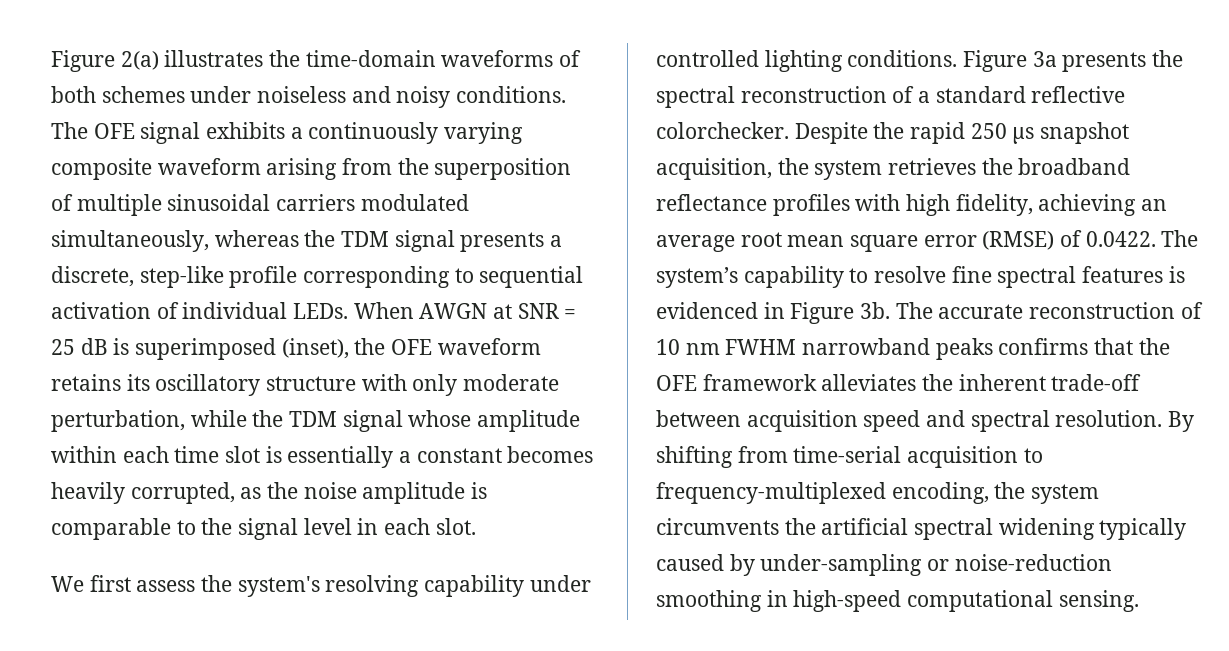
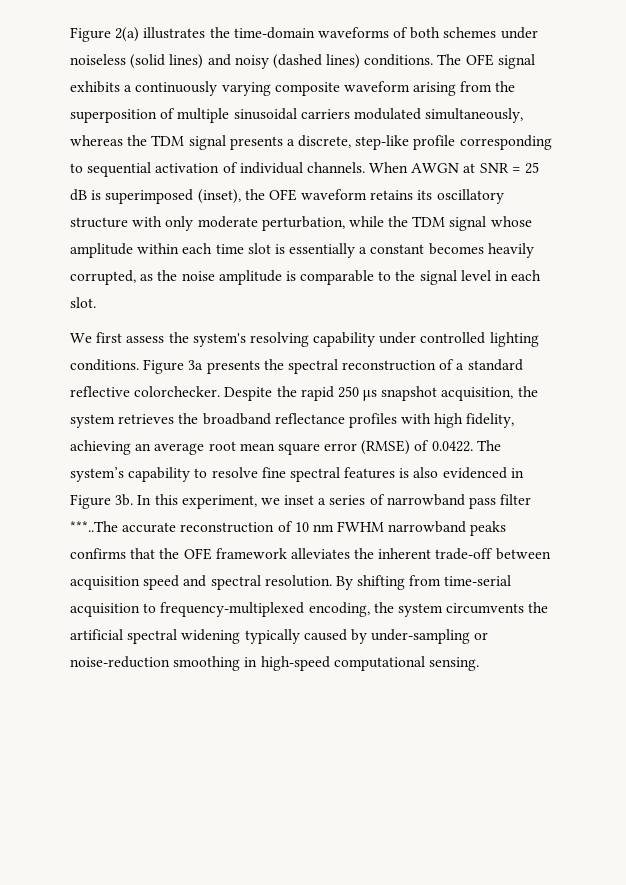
[351,86,451,108] and noisy -> [130,54,361,69] (solid lines) and noisy (dashed lines)
[293,303,349,319] LEDs. -> [306,162,365,173] channels.
(1185, 274) none -> [413,467,439,478] also
[895,302,933,319] The -> [137,494,532,509] [70,521,118,532] In this experiment, we inset a series of narrowband pass filter ***..The

